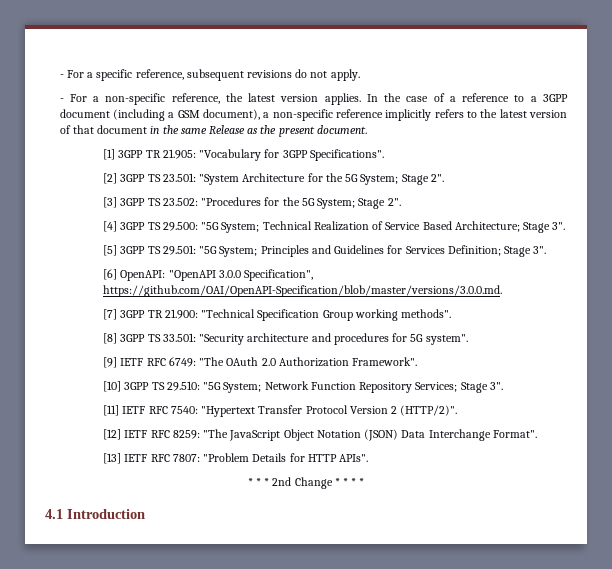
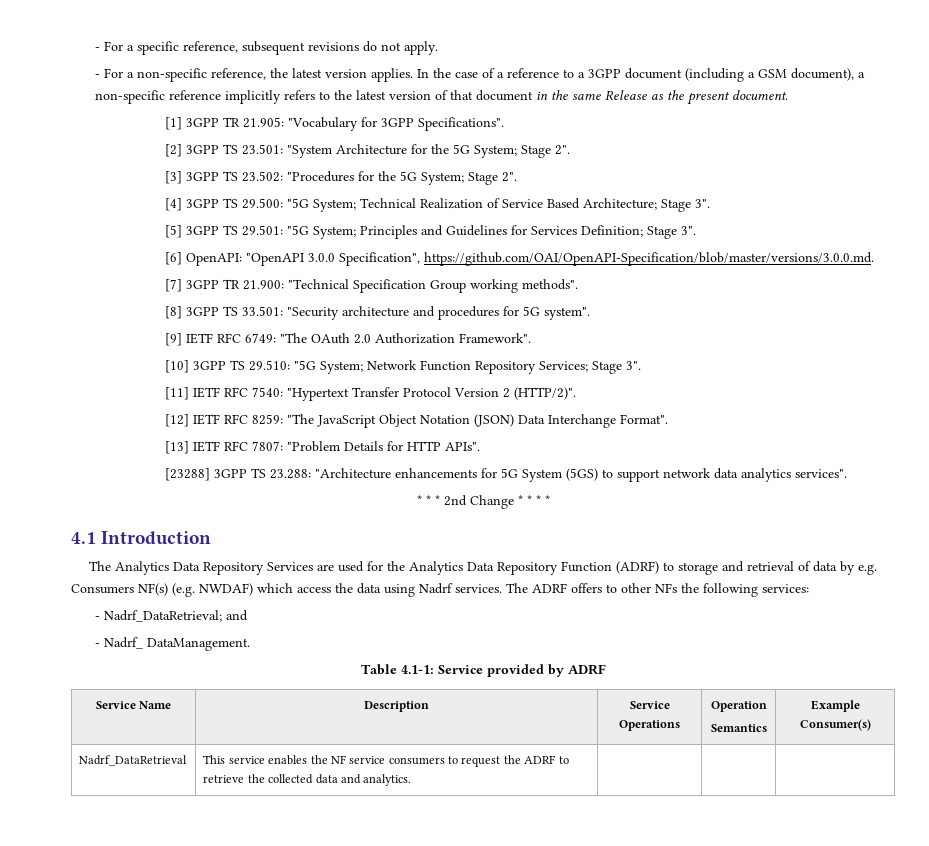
(369, 458) none -> [165,468,848,482] // [23288] 3GPP TS 23.288: "Architecture enhancements for 5G System (5GS) to support network data analytics services".
(145, 514) none -> [89,561,878,575] [71,583,809,597] [94,610,248,622] [94,637,250,651] [361,664,606,677] [95,701,172,709] [364,701,429,712] [629,701,670,709] [619,720,680,731] [710,701,767,712] [710,724,767,732] [810,700,860,712] [799,719,871,731] [79,755,188,766] [203,755,569,767] [203,774,412,786] // The Analytics Data Repository Services are used for the Analytics Data Repository Function (ADRF) to storage and retrieval of data by e.g. Consumers NF(s) (e.g. NWDAF) which access the data using Nadrf services. The ADRF offers to other NFs the following services: // - Nadrf_DataRetrieval; and // - Nadrf_ DataManagement. // Table 4.1-1: Service provided by ADRF // Service Name | Description | Service Operations | Operation // Semantics | Example Consumer(s) // Nadrf_DataRetrieval | This service enables the NF service consumers to request the ADRF to retrieve the collected data and analytics. | | |

